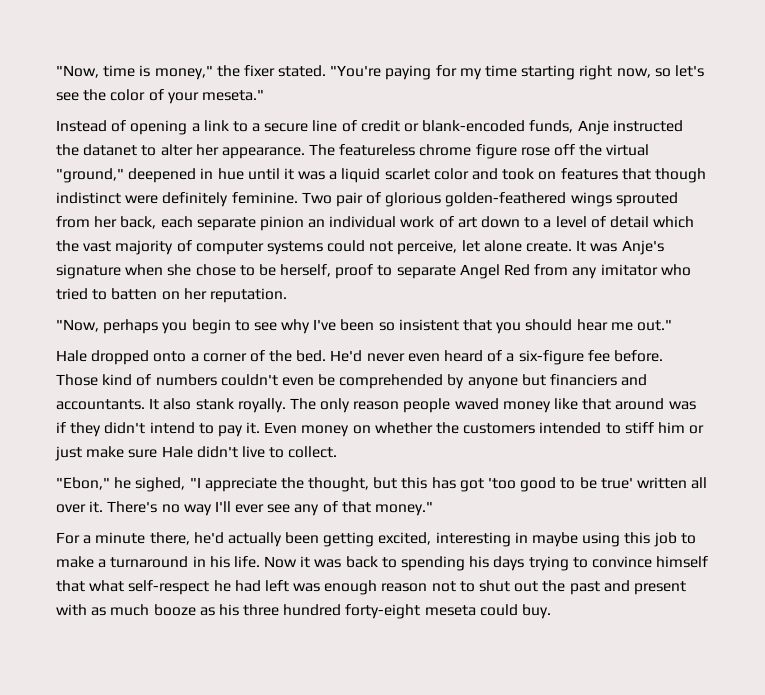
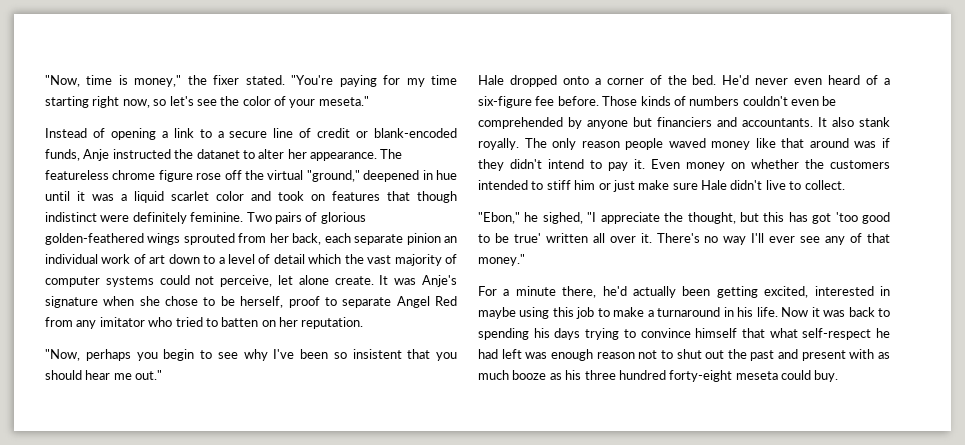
[335,192,363,207] pair -> [274,212,302,224] pairs
[102,374,133,386] kind -> [640,96,671,106] kinds
[435,532,511,547] interesting -> [814,286,874,296] interested

